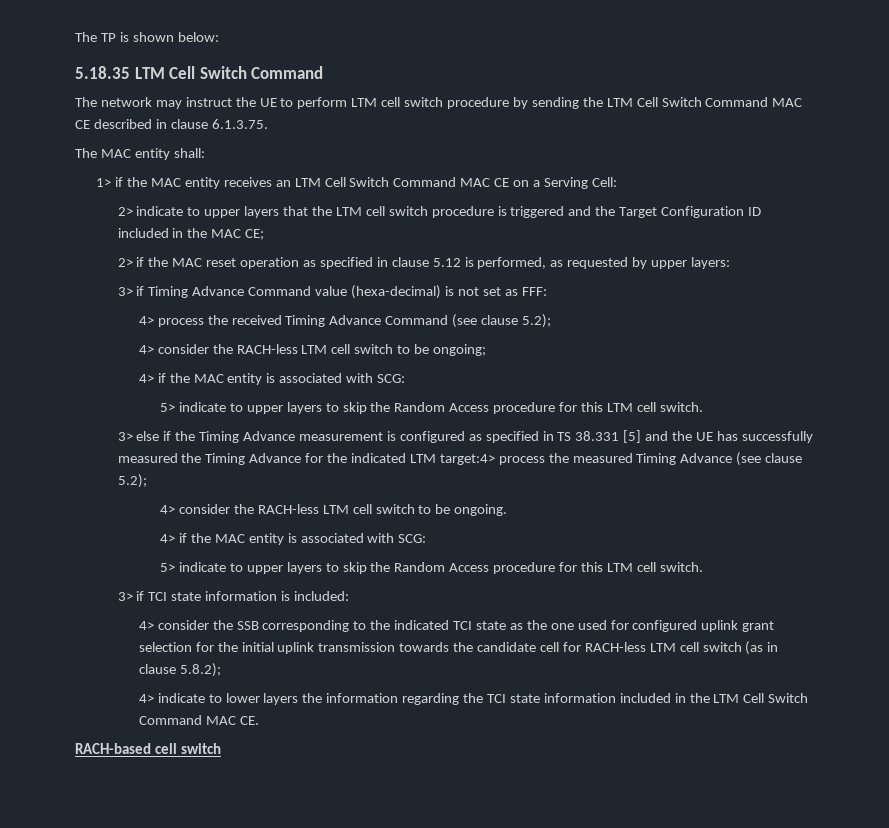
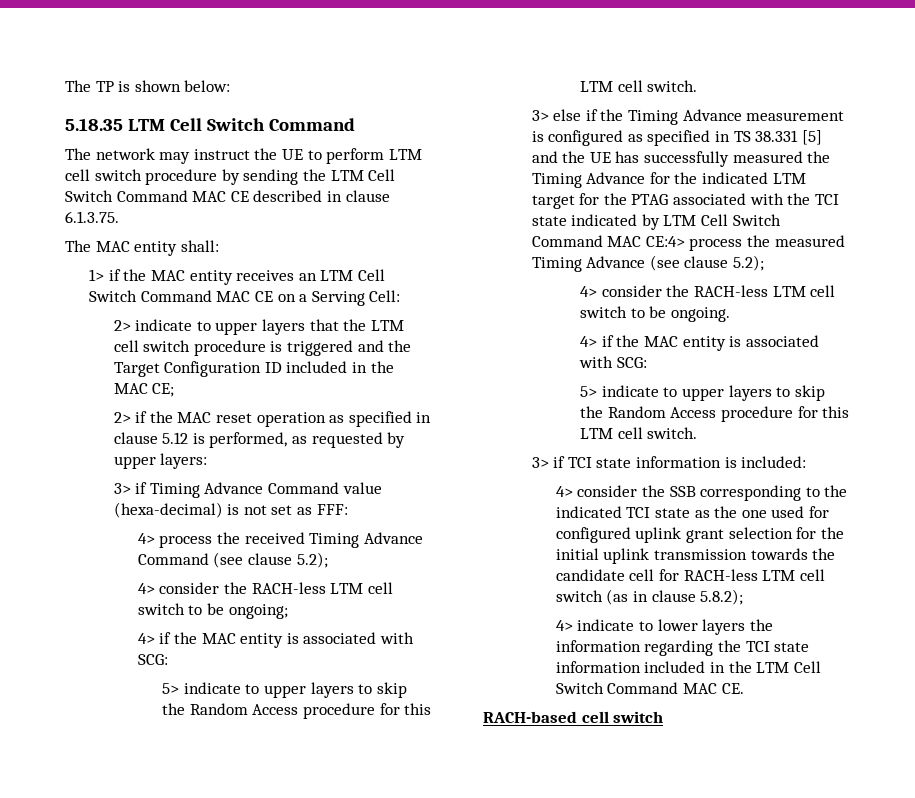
[439,454,495,465] target:4> -> [531,193,839,209] [531,214,781,230] [531,235,685,247] target for the PTAG associated with the TCI state indicated by LTM Cell Switch Command MAC CE:4>

